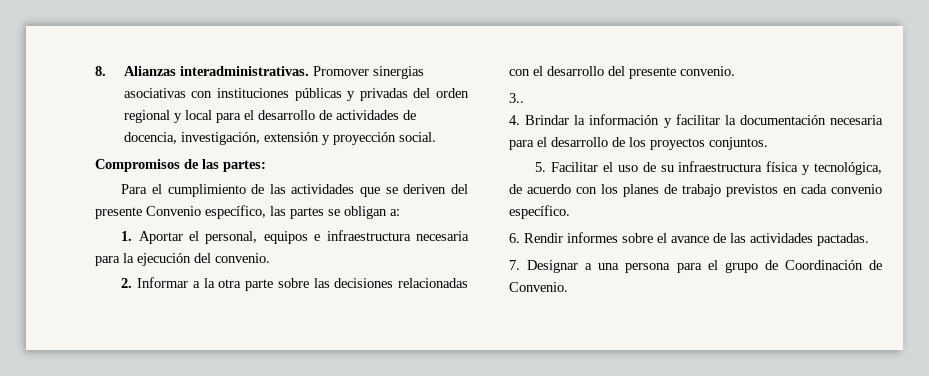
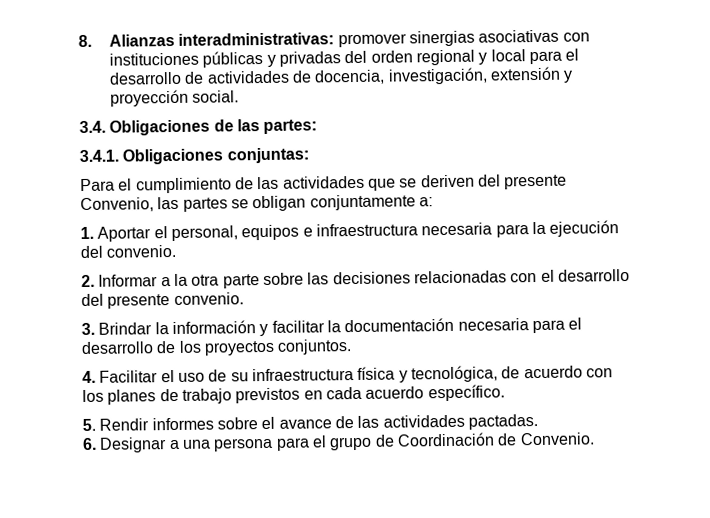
[179,66,369,76] interadministrativas. Promover -> [178,32,407,48] interadministrativas: promover
[95,159,180,172] Compromisos -> [79,119,211,136] 3.4. Obligaciones
(266, 166) none -> [79,147,309,165] // 3.4.1. Obligaciones conjuntas:
[146,205,266,219] Convenio específico, -> [80,197,154,213] Convenio,
(387, 212) none -> [309,194,416,211] conjuntamente
[509,93,524,103] [509,115,520,125] 3.. // 4. -> [81,322,95,336] 3.
[535,162,547,172] 5. -> [82,370,96,384] 4.
[831,184,882,194] convenio -> [365,386,425,399] acuerdo
[509,233,520,243] 6. -> [82,418,96,432] 5.
[509,260,520,270] 7. -> [82,437,97,451] 6.

